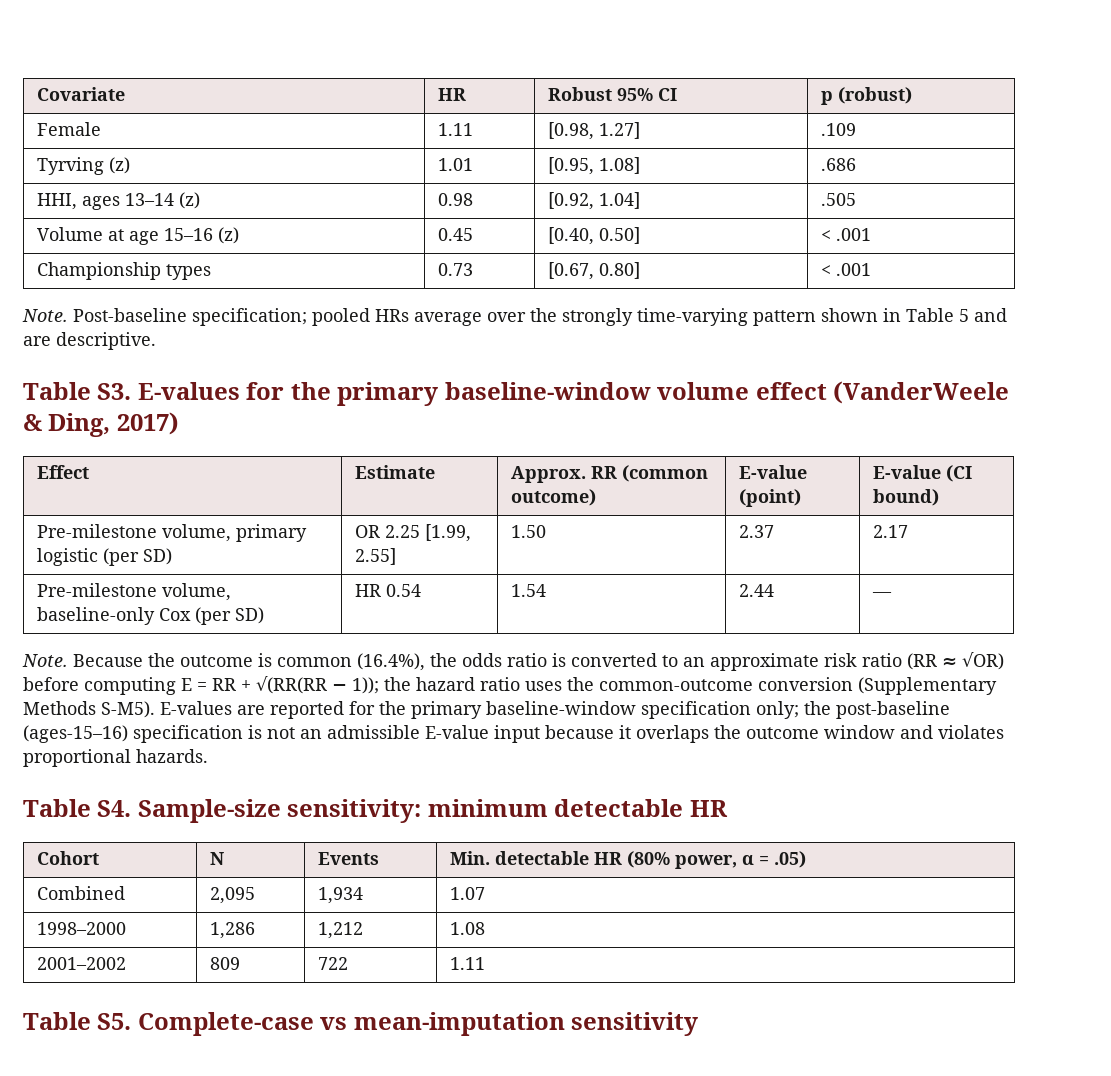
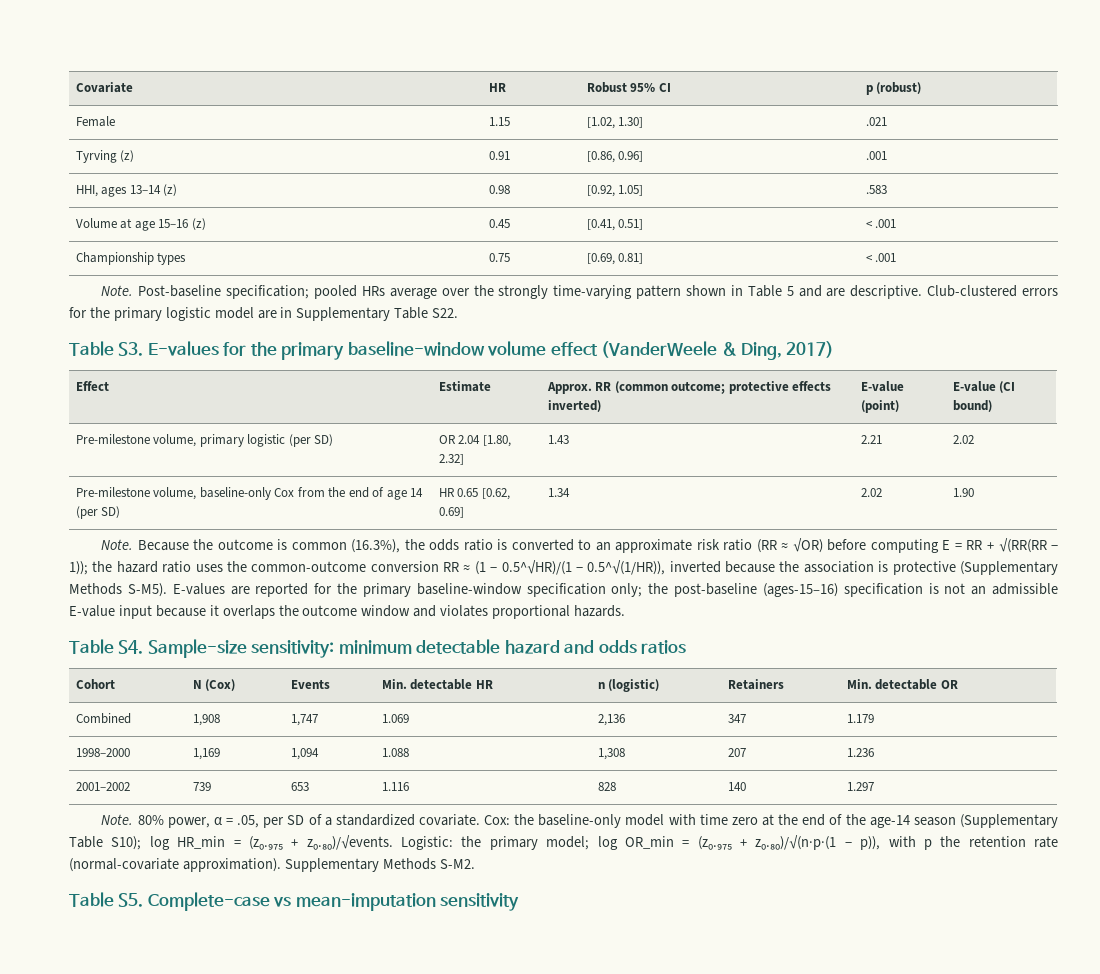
[438,123,474,136] [548,122,641,140] [821,123,857,136] [37,157,131,175] [438,158,474,171] [548,157,641,175] [821,158,857,171] 1.11 | [0.98, 1.27] | .109 // Tyrving (z) | 1.01 | [0.95, 1.08] | .686 -> [488,117,510,126] [586,117,644,129] [865,117,887,126] [75,150,135,163] [488,151,510,160] [586,151,644,163] [865,151,887,160] 1.15 | [1.02, 1.30] | .021 // Tyrving (z) | 0.91 | [0.86, 0.96] | .001
[599,192,641,209] [821,193,857,206] 1.04] | .505 -> [618,185,644,196] [865,185,887,194] 1.05] | .583
[548,227,641,245] [0.40, 0.50] -> [586,219,644,231] [0.41, 0.51]
[438,263,474,276] [548,262,641,280] 0.73 | [0.67, 0.80] -> [488,253,510,262] [586,253,644,265] 0.75 | [0.69, 0.81]
(156, 341) none -> [927,285,1058,297] [69,307,459,321] Club-clustered errors for the primary logistic model are in Supplementary Table S22.
[511,489,597,506] outcome) -> [671,381,832,394] [547,400,601,412] outcome; protective effects inverted)
[385,524,472,542] [355,548,397,565] [511,525,547,538] [739,525,775,538] [873,525,909,538] [37,583,232,601] [37,607,265,625] [355,584,422,597] [511,584,547,597] [739,584,775,597] [872,592,893,597] 2.25 [1.99, 2.55] | 1.50 | 2.37 | 2.17 // Pre-milestone volume, baseline-only Cox (per SD) | HR 0.54 | 1.54 | 2.44 | — -> [458,435,511,447] [438,454,464,465] [547,435,569,444] [860,435,882,444] [952,435,974,444] [75,487,424,500] [75,506,121,519] [438,488,510,500] [438,507,464,518] [547,488,570,497] [860,488,882,497] [952,488,974,497] 2.04 [1.80, 2.32] | 1.43 | 2.21 | 2.02 // Pre-milestone volume, baseline-only Cox from the end of age 14 (per SD) | HR 0.65 [0.62, 0.69] | 1.34 | 2.02 | 1.90
[357,653,425,671] (16.4%), -> [351,539,401,553] (16.3%),
(853, 684) none -> [443,560,956,575] RR ≈ (1 − 0.5^√HR)/(1 − 0.5^√(1/HR)), inverted because the association is protective
[689,800,728,817] HR -> [504,640,687,654] hazard and odds ratios
(225, 858) none -> [205,679,236,691] (Cox)
[627,851,807,869] [37,886,126,900] [210,887,256,904] [318,887,364,904] [450,887,486,900] [37,922,127,935] [210,922,256,939] [318,922,364,939] [450,922,486,935] [37,957,127,970] [210,957,241,970] [318,957,349,970] [450,957,486,970] (80% power, α = .05) // Combined | 2,095 | 1,934 | 1.07 // 1998–2000 | 1,286 | 1,212 | 1.08 // 2001–2002 | 809 | 722 | 1.11 -> [597,679,660,692] [727,679,784,690] [846,679,958,690] [75,713,131,724] [192,714,220,726] [290,714,318,726] [381,714,409,723] [597,714,625,726] [727,714,746,723] [846,714,874,723] [75,748,130,757] [192,748,220,760] [290,748,319,760] [381,748,409,757] [597,748,625,760] [727,748,746,757] [846,748,874,757] [75,782,130,791] [192,782,211,791] [290,782,309,791] [381,782,409,791] [597,782,616,791] [727,782,746,791] [846,782,874,791] [101,814,1058,828] [69,835,1058,850] [69,858,475,872] | n (logistic) | Retainers | Min. detectable OR // Combined | 1,908 | 1,747 | 1.069 | 2,136 | 347 | 1.179 // 1998–2000 | 1,169 | 1,094 | 1.088 | 1,308 | 207 | 1.236 // 2001–2002 | 739 | 653 | 1.116 | 828 | 140 | 1.297 // Note. 80% power, α = .05, per SD of a standardized covariate. Cox: the baseline-only model with time zero at the end of the age-14 season (Supplementary Table S10); log HR_min = (z₀.₉₇₅ + z₀.₈₀)/√events. Logistic: the primary model; log OR_min = (z₀.₉₇₅ + z₀.₈₀)/√(n·p·(1 − p)), with p the retention rate (normal-covariate approximation). Supplementary Methods S-M2.

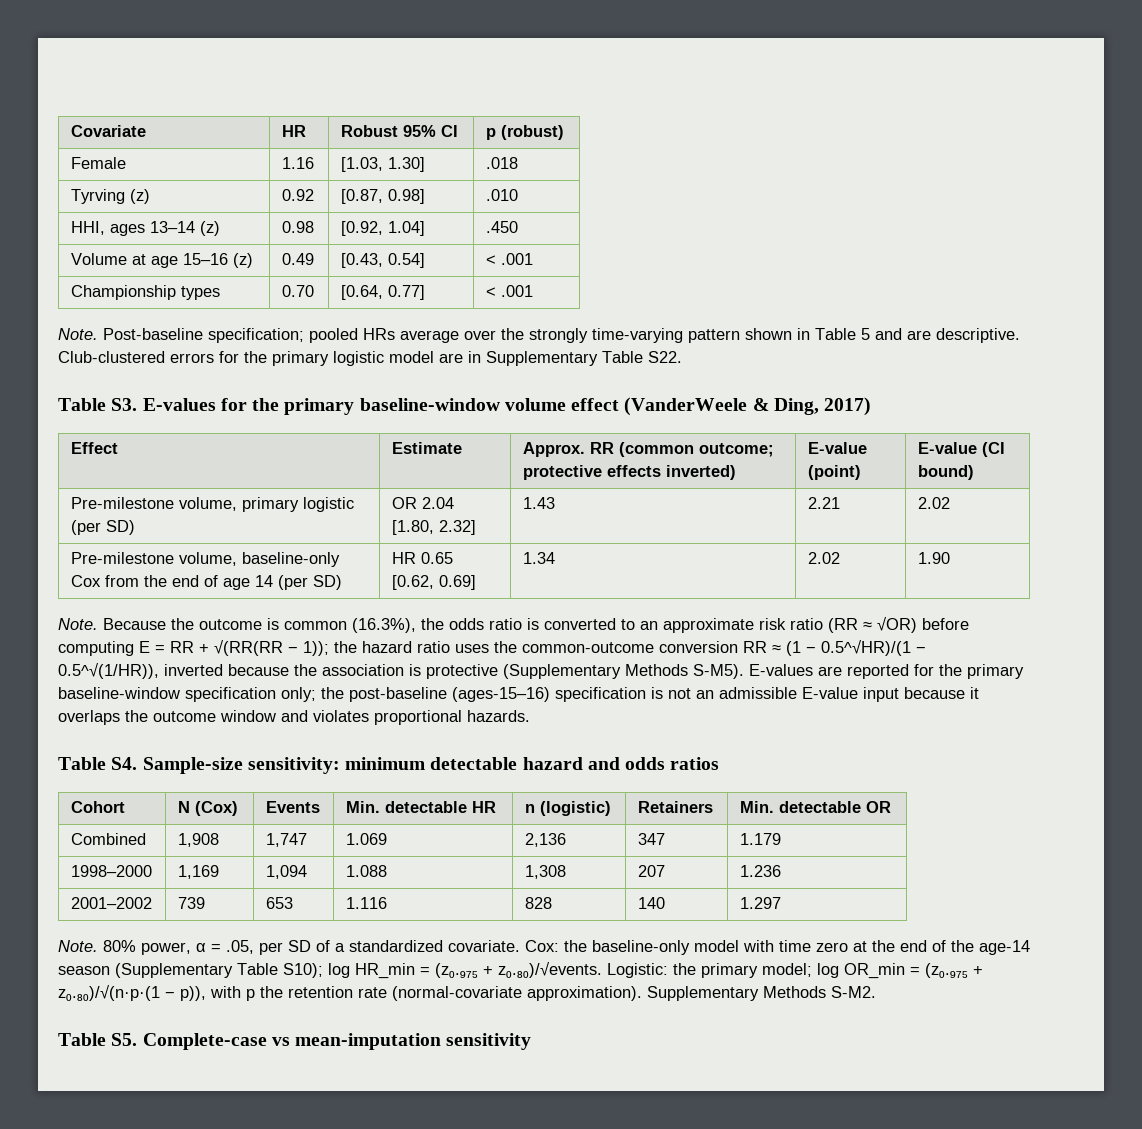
[488,117,510,126] [586,117,615,129] 1.15 | [1.02, -> [281,157,314,169] [340,157,383,172] 1.16 | [1.03,
[865,117,887,126] .021 -> [485,157,518,169] .018
[488,151,510,160] [586,151,644,163] [865,151,887,160] 0.91 | [0.86, 0.96] | .001 -> [281,189,314,201] [340,189,425,204] [485,189,518,201] 0.92 | [0.87, 0.98] | .010
[618,185,644,196] [865,185,887,194] 1.05] | .583 -> [387,221,425,236] [485,221,518,233] 1.04] | .450
[488,219,510,228] [586,219,644,231] 0.45 | [0.41, 0.51] -> [281,253,314,265] [340,253,425,268] 0.49 | [0.43, 0.54]
[488,253,510,262] [586,253,644,265] 0.75 | [0.69, 0.81] -> [281,285,314,297] [340,285,425,300] 0.70 | [0.64, 0.77]

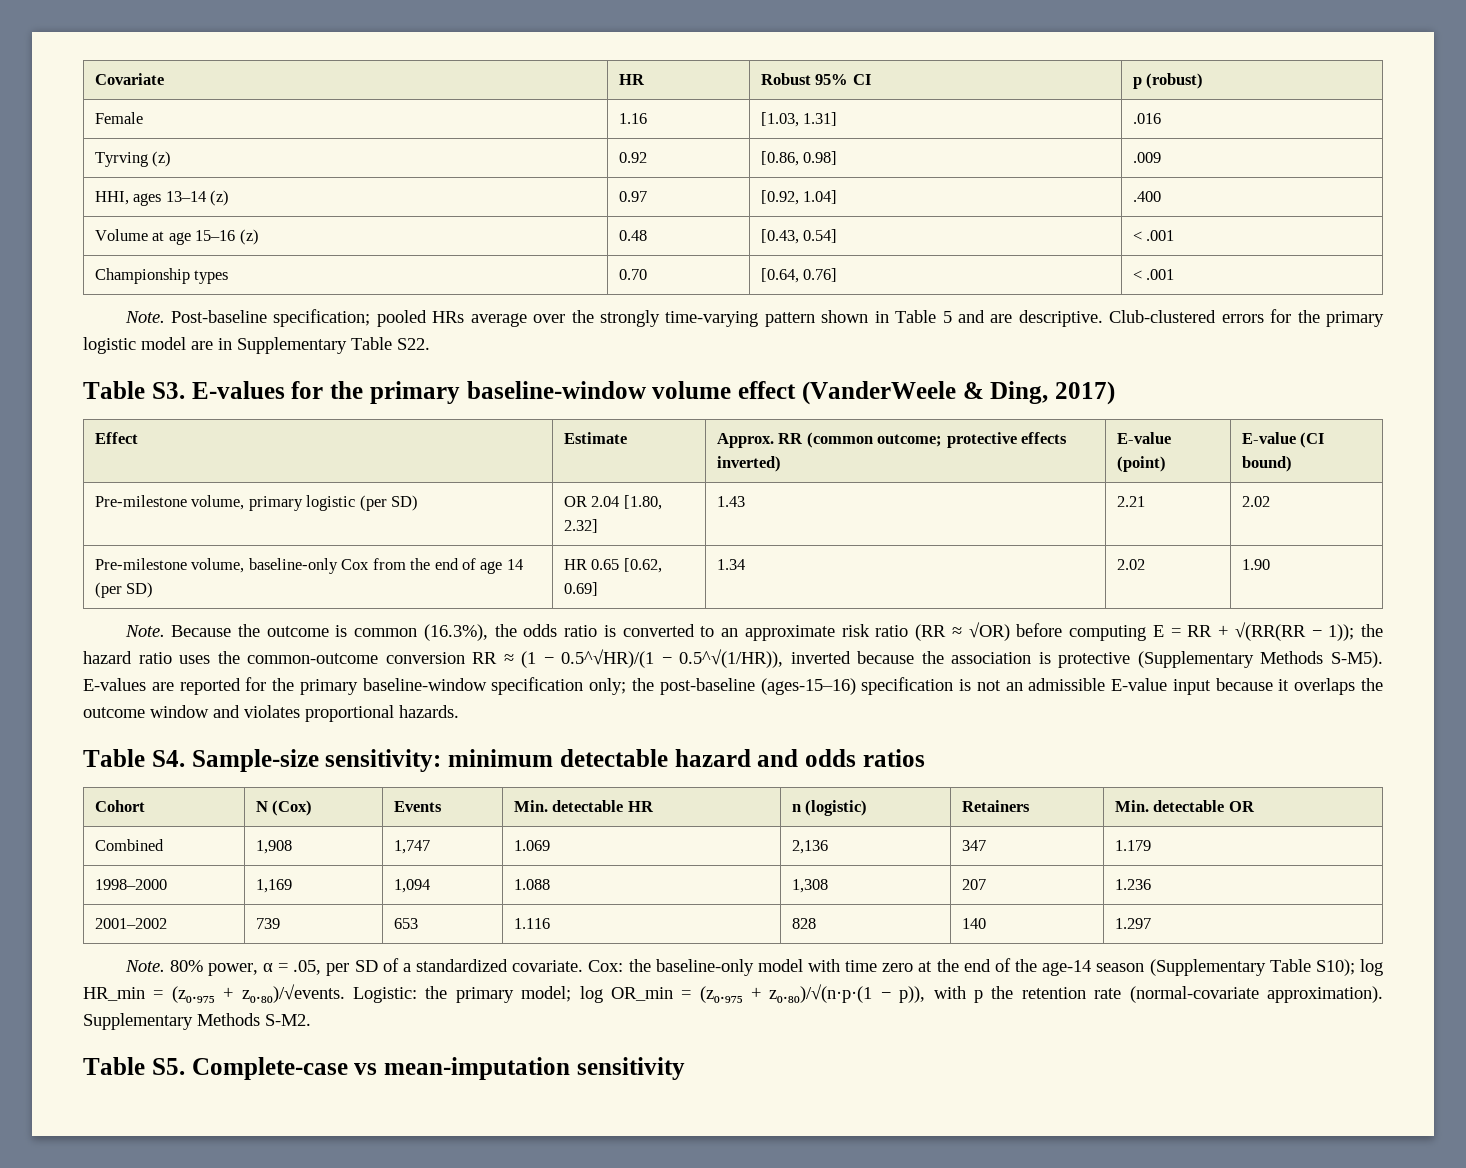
[387,157,425,172] [485,157,518,169] 1.30] | .018 -> [803,112,838,126] [1132,113,1161,124] 1.31] | .016
[340,189,383,204] [0.87, -> [760,151,799,166] [0.86,
[485,189,518,201] .010 -> [1132,152,1161,163] .009
[281,221,314,233] 0.98 -> [618,191,647,202] 0.97
[485,221,518,233] .450 -> [1132,191,1161,202] .400
[281,253,314,265] 0.49 -> [618,230,647,241] 0.48
[387,285,425,300] 0.77] -> [803,268,838,282] 0.76]

